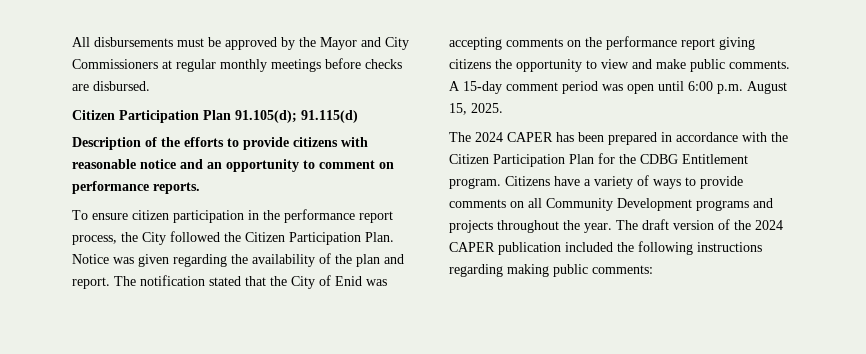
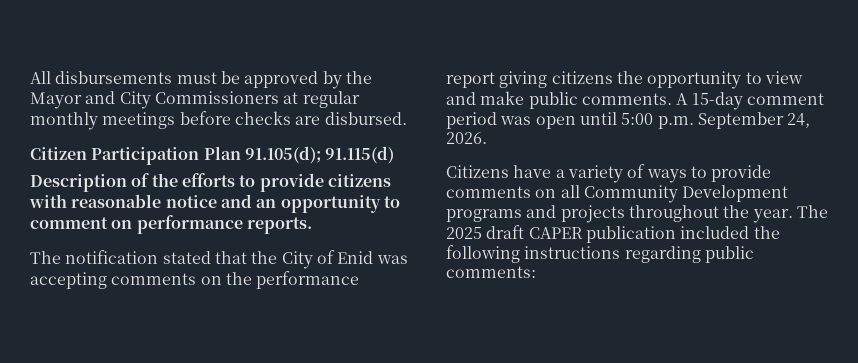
[72,209,393,223] [72,231,394,245] [72,253,404,267] [72,277,110,289] To ensure citizen participation in the performance report process, the City followed the Citizen Participation Plan. Notice was given regarding the availability of the plan and report. -> (312, 225) none
[688,81,787,94] [449,103,503,115] [449,132,788,145] [449,153,748,167] [449,178,501,189] 6:00 p.m. August 15, 2025. // The 2024 CAPER has been prepared in accordance with the Citizen Participation Plan for the CDBG Entitlement program. -> [621,112,811,129] [446,132,487,144] 5:00 p.m. September 24, 2026. //
[642,219,783,230] draft version of the 2024 -> [446,225,525,239] 2025 draft
[507,264,549,277] making -> (701, 254) none

